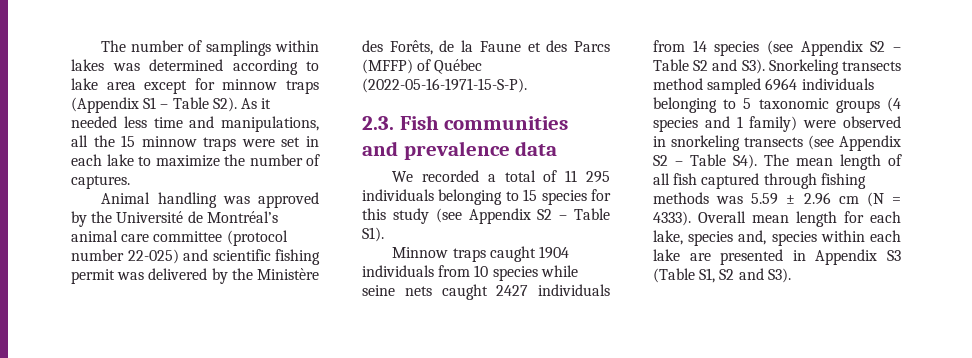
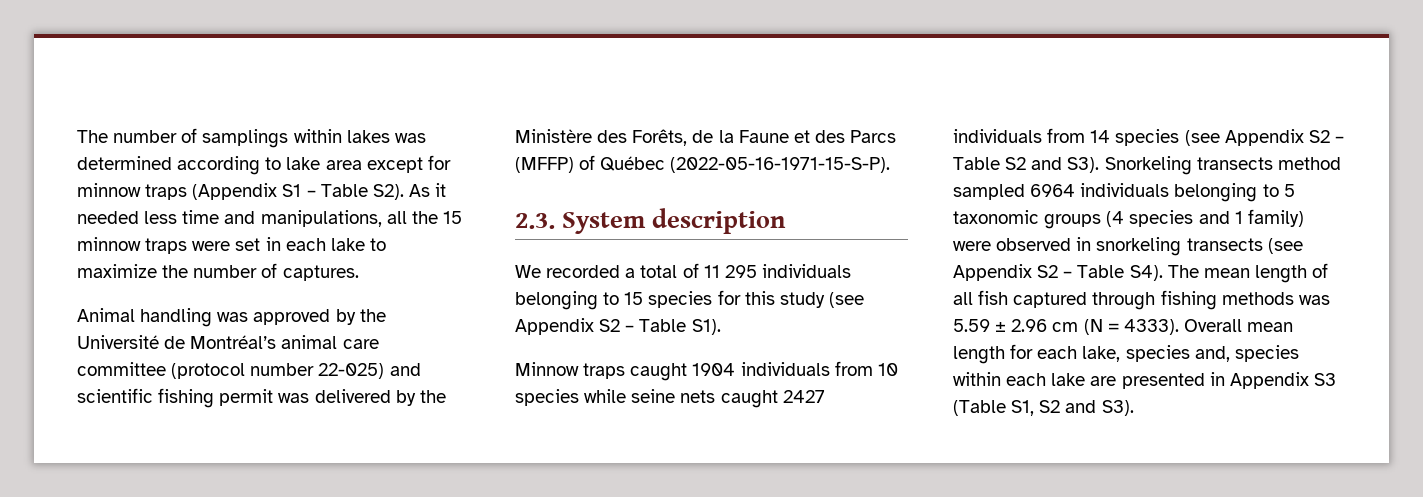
[399,115,569,130] [362,141,558,160] Fish communities and prevalence data -> [562,208,787,234] System description

